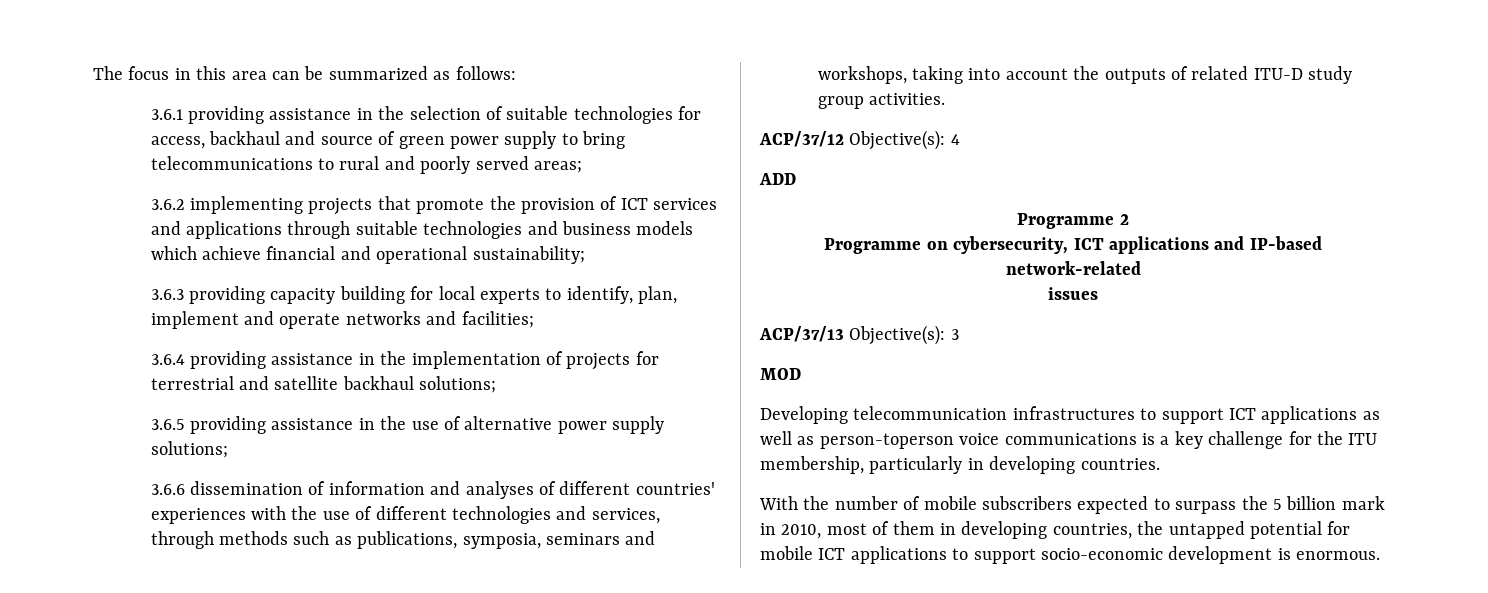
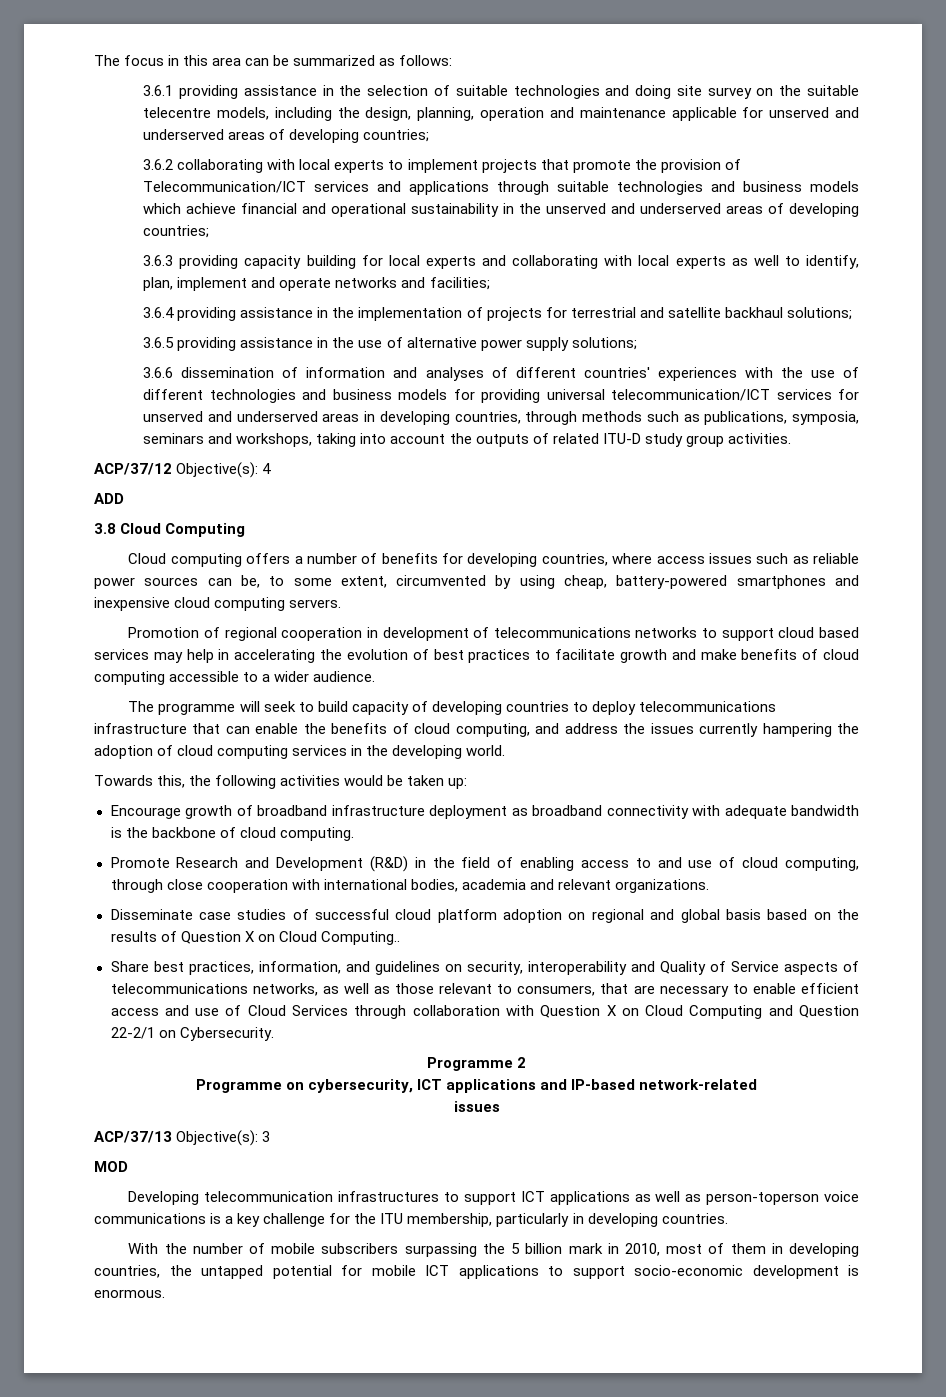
[678,106,702,120] [150,131,626,149] [150,156,583,174] [150,196,304,214] for access, backhaul and source of green power supply to bring telecommunications to rural and poorly served areas; // 3.6.2 implementing -> [605,85,860,99] [143,107,860,121] [143,129,430,143] [143,159,478,173] and doing site survey on the suitable telecentre models, including the design, planning, operation and maintenance applicable for unserved and underserved areas of developing countries; // 3.6.2 collaborating with local experts to implement
[620,198,648,210] ICT -> [143,181,307,193] Telecommunication/ICT
[472,246,585,264] sustainability; -> [411,203,859,217] [143,225,210,238] sustainability in the unserved and underserved areas of developing countries;
(541, 296) none -> [482,255,779,269] and collaborating with local experts as well
[591,508,660,524] services, -> [332,389,860,403] [143,411,521,425] business models for providing universal telecommunication/ICT services for unserved and underserved areas in developing countries,
(796, 179) none -> [94,523,246,537] [128,553,859,567] [94,575,859,589] [94,597,342,611] [128,627,860,641] [94,649,860,663] [94,671,376,685] [128,701,777,715] [94,723,859,737] [94,745,506,759] [94,775,468,789] [110,805,859,819] [110,827,354,841] [110,856,859,872] [110,879,709,893] [110,909,860,923] [110,931,400,945] [110,961,860,975] [110,983,860,997] [110,1005,859,1019] [110,1027,274,1041] // 3.8 Cloud Computing // Cloud computing offers a number of benefits for developing countries, where access issues such as reliable power sources can be, to some extent, circumvented by using cheap, battery-powered smartphones and inexpensive cloud computing servers. // Promotion of regional cooperation in development of telecommunications networks to support cloud based services may help in accelerating the evolution of best practices to facilitate growth and make benefits of cloud computing accessible to a wider audience. // The programme will seek to build capacity of developing countries to deploy telecommunications infrastructure that can enable the benefits of cloud computing, and address the issues currently hampering the adoption of cloud computing services in the developing world. // Towards this, the following activities would be taken up: // Encourage growth of broadband infrastructure deployment as broadband connectivity with adequate bandwidth is the backbone of cloud computing. // Promote Research and Development (R&D) in the field of enabling access to and use of cloud computing, through close cooperation with international bodies, academia and relevant organizations. // Disseminate case studies of successful cloud platform adoption on regional and global basis based on the results of Question X on Cloud Computing.. // Share best practices, information, and guidelines on security, interoperability and Quality of Service aspects of telecommunications networks, as well as those relevant to consumers, that are necessary to enable efficient access and use of Cloud Services through collaboration with Question X on Cloud Computing and Question 22-2/1 on Cybersecurity.
[1077,496,1237,514] expected to surpass -> [404,1243,477,1257] surpassing

